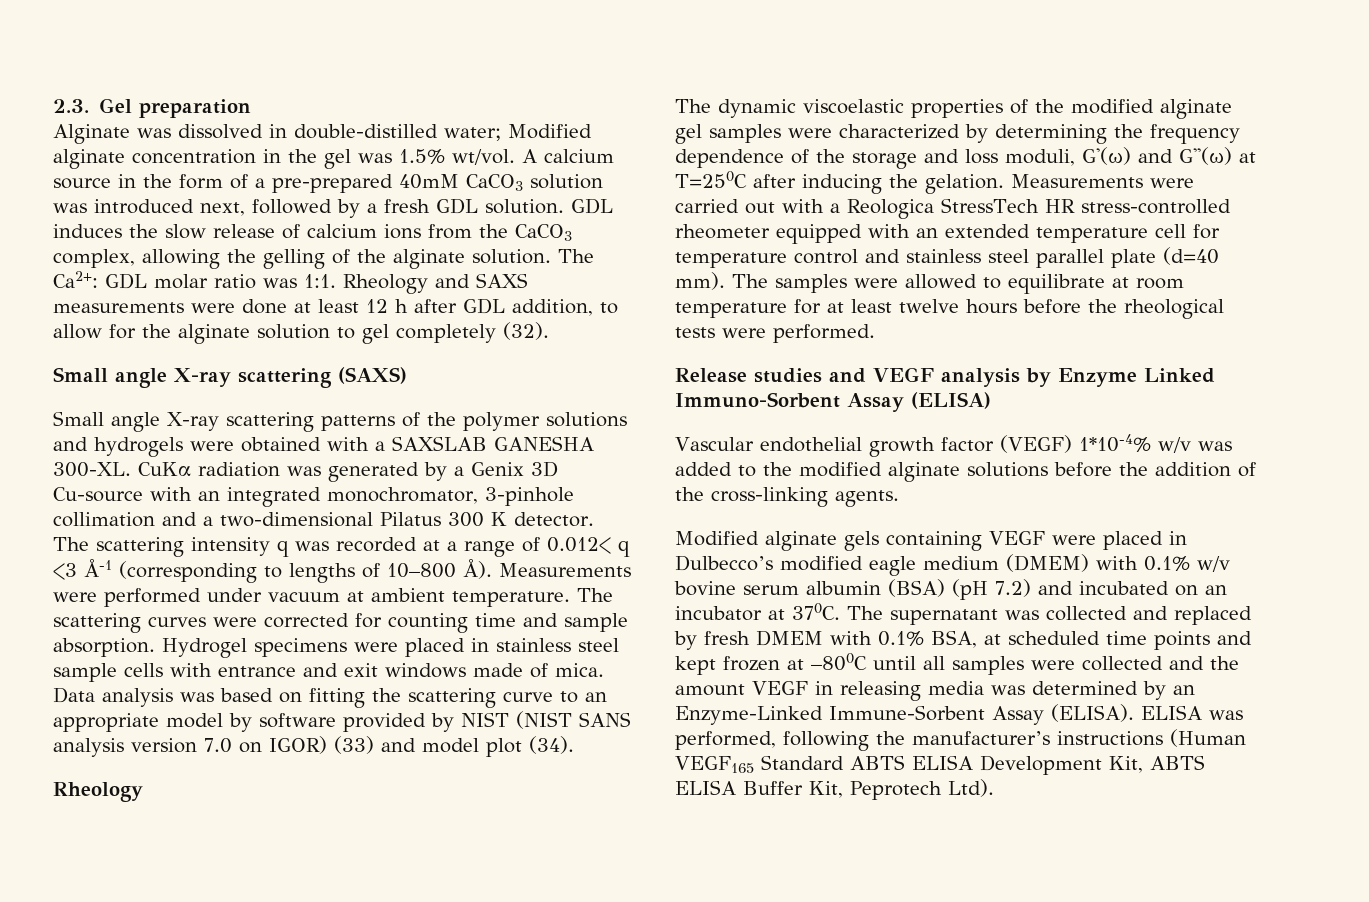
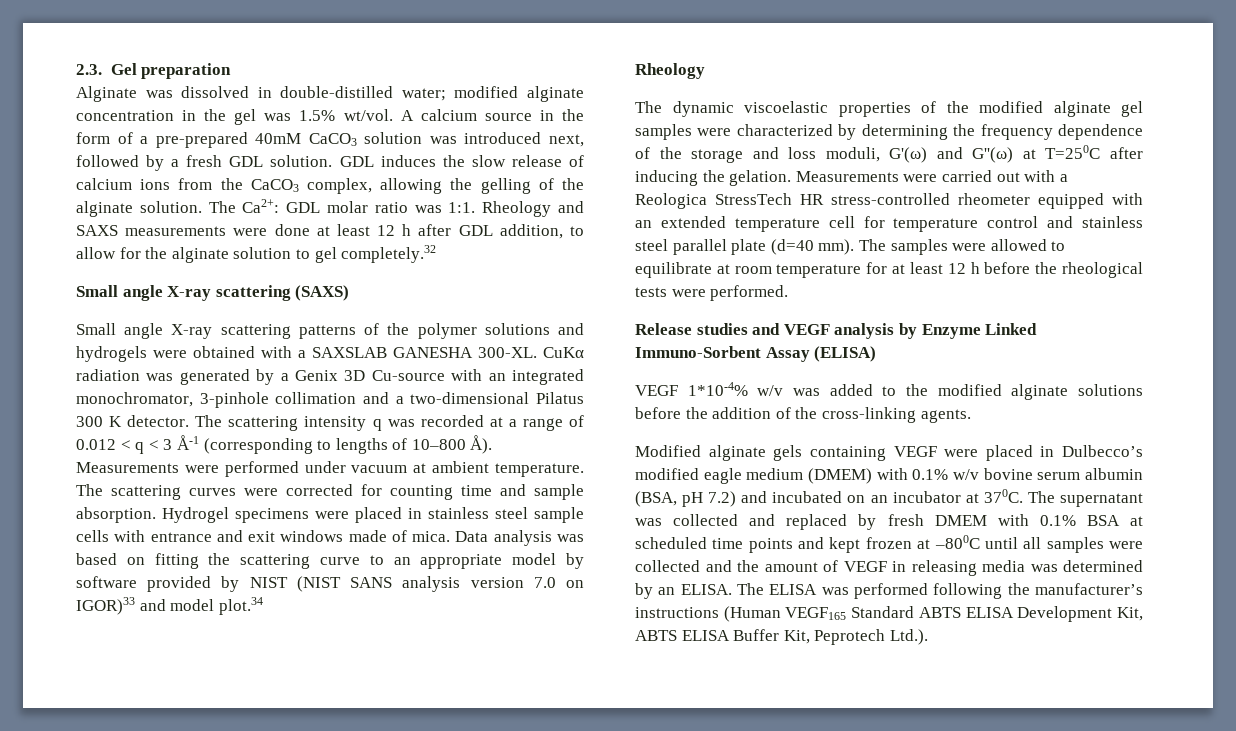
[508,124,592,139] Modified -> [454,86,519,98] modified
[396,322,549,343] completely (32). -> [341,245,437,263] completely.32
[547,537,630,557] [53,563,77,580] 0.012< q <3 -> [76,439,173,454] 0.012 < q < 3
[269,736,574,757] IGOR) (33) and model plot (34). -> [76,597,263,615] IGOR)33 and model plot.34
[899,299,1017,314] twelve hours -> [947,262,980,274] 12 h
[675,435,1072,457] Vascular endothelial growth factor (VEGF) -> [635,385,678,396] VEGF
[888,579,988,600] (BSA) (pH -> [635,491,704,507] (BSA, pH
[931,630,977,648] BSA, -> [1086,515,1120,526] BSA
(745, 690) none -> [823,560,838,572] of
[675,704,1134,725] Enzyme-Linked Immune-Sorbent Assay (ELISA). -> [680,583,764,595] ELISA. The
[675,731,776,750] performed, -> [854,583,928,599] performed
[947,779,994,797] Ltd). -> [889,629,928,645] Ltd.).

